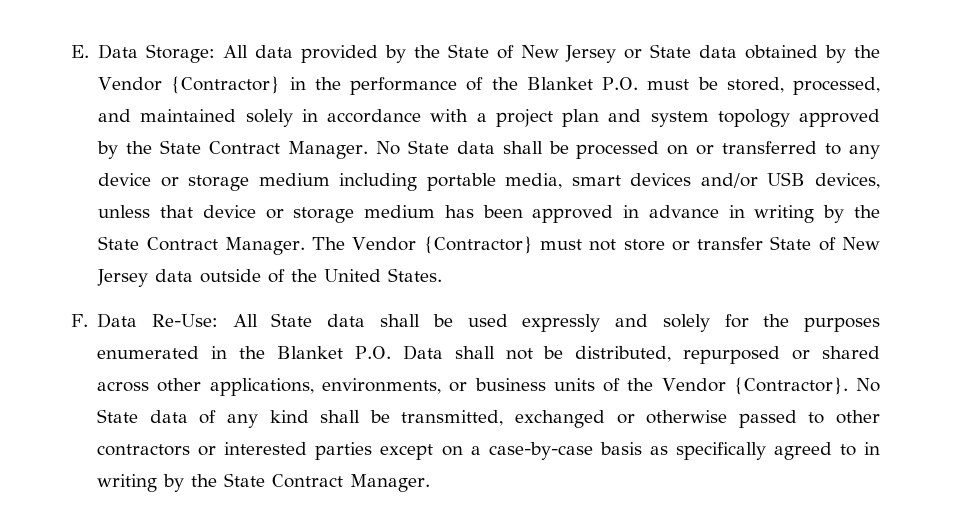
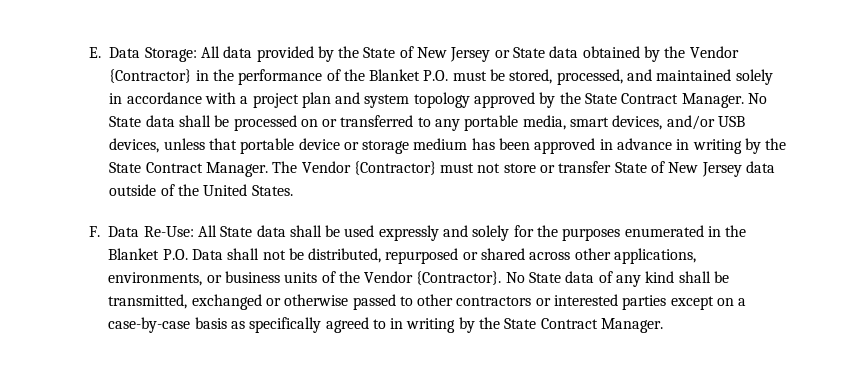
[98,173,418,191] device or storage medium including -> (461, 125) none
[630,173,692,186] devices -> [612,115,663,130] devices,
(194, 211) none -> [240,138,295,154] portable

